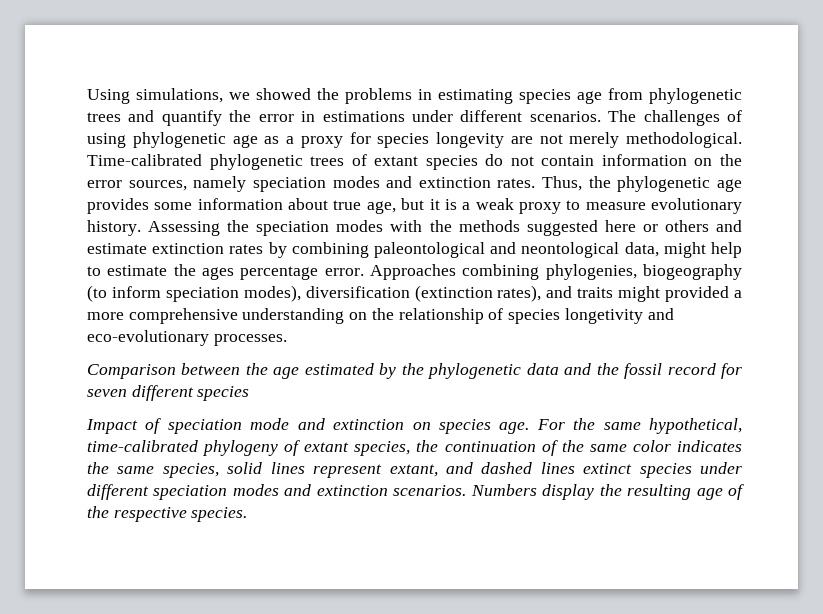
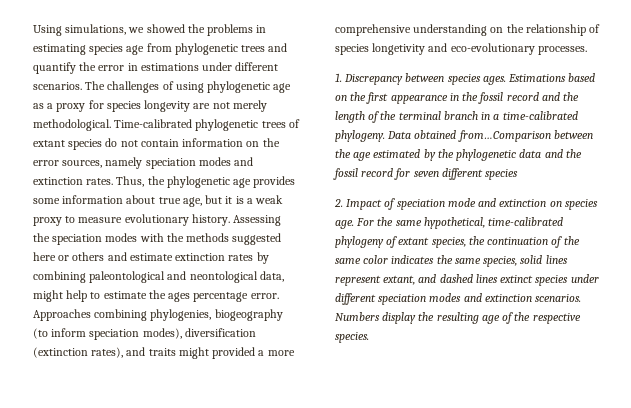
[87,364,176,379] Comparison -> [335,73,596,85] [335,92,580,104] [335,111,578,123] [335,130,551,142] 1. Discrepancy between species ages. Estimations based on the first appearance in the fossil record and the length of the terminal branch in a time-calibrated phylogeny. Data obtained from…Comparison
(250, 393) none -> [334,199,343,207] 2.

